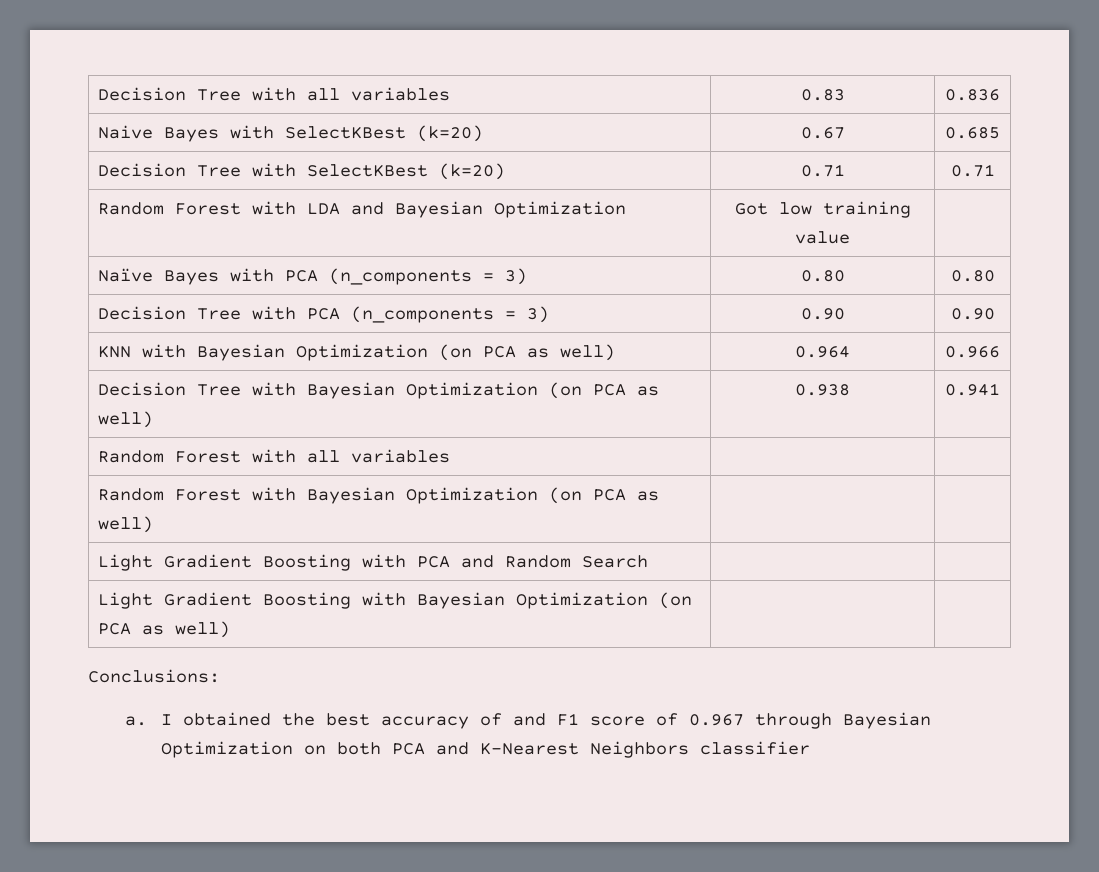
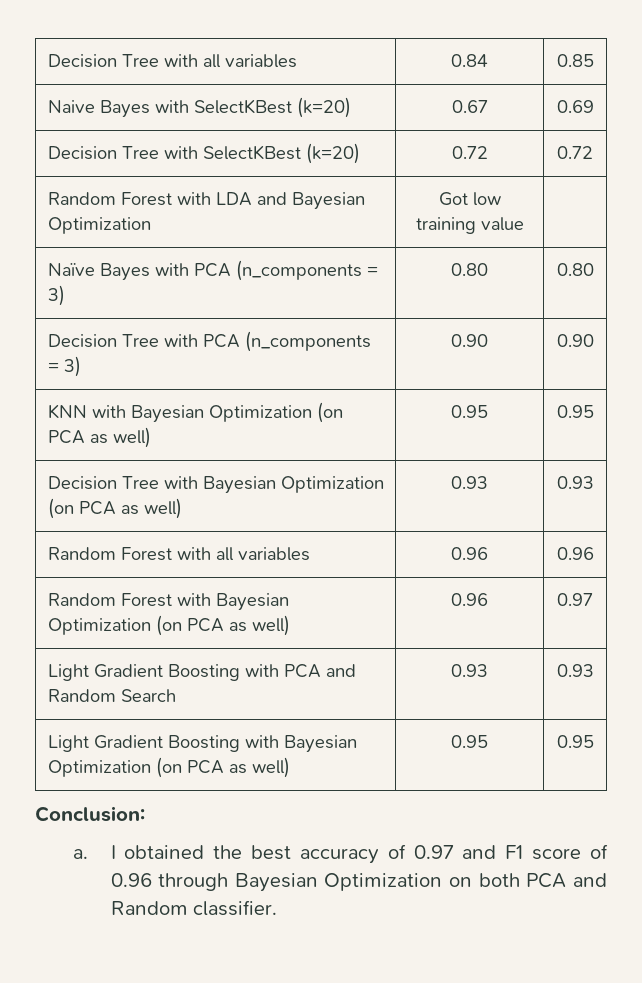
[800,89,845,101] [945,89,1000,101] 0.83 | 0.836 -> [451,54,488,67] [556,54,594,67] 0.84 | 0.85
[945,127,1000,139] 0.685 -> [556,100,594,113] 0.69
[800,164,845,177] [950,164,995,177] 0.71 | 0.71 -> [451,146,488,159] [557,146,593,159] 0.72 | 0.72
[795,346,850,358] [945,346,1000,358] 0.964 | 0.966 -> [451,405,488,418] [556,405,594,418] 0.95 | 0.95
[795,384,850,396] [945,383,1000,396] 0.938 | 0.941 -> [451,476,488,489] [556,476,594,489] 0.93 | 0.93
(450, 456) | -> [451,547,488,560] [556,547,594,560] 0.96 | 0.96
(153, 524) | -> [451,593,488,606] [557,593,593,606] 0.96 | 0.97
(648, 561) | -> [451,664,488,677] [556,664,594,677] 0.93 | 0.93
[88,669,220,683] | // Conclusions: -> [451,735,488,748] [556,735,594,748] [35,806,145,822] 0.95 | 0.95 // Conclusion:
(503, 719) none -> [413,845,454,859] 0.97
[689,714,745,726] 0.967 -> [110,873,152,887] 0.96
[480,741,811,758] K-Nearest Neighbors classifier -> [110,900,278,916] Random classifier.

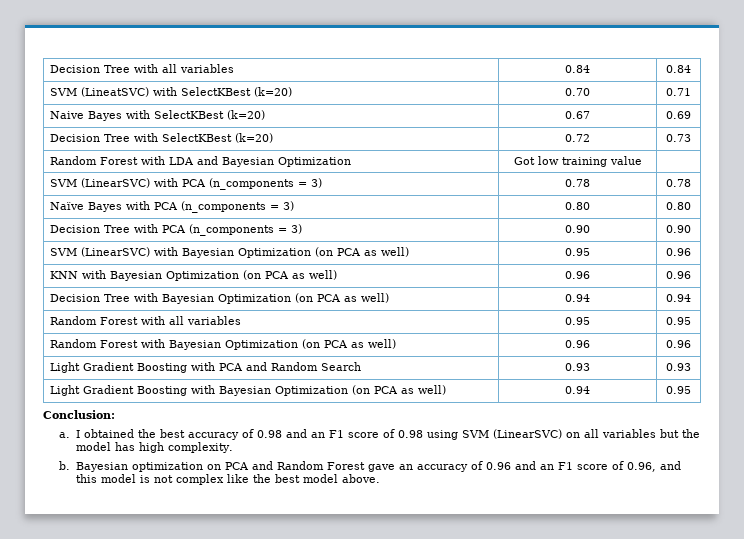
[556,54,594,67] 0.85 -> [666,65,691,73] [49,87,292,97] [565,88,590,96] [666,88,691,96] 0.84 // SVM (LineatSVC) with SelectKBest (k=20) | 0.70 | 0.71
[557,146,593,159] 0.72 -> [666,134,691,142] 0.73
(524, 224) none -> [49,178,322,190] [565,179,590,187] [666,179,691,187] // SVM (LinearSVC) with PCA (n_components = 3) | 0.78 | 0.78
[47,402,343,423] [47,427,151,448] [451,405,488,418] [556,405,594,418] KNN with Bayesian Optimization (on PCA as well) | 0.95 | 0.95 -> [49,247,409,258] [565,248,590,256] [666,248,691,256] [49,270,337,281] [565,271,590,279] [666,271,691,279] SVM (LinearSVC) with Bayesian Optimization (on PCA as well) | 0.95 | 0.96 // KNN with Bayesian Optimization (on PCA as well) | 0.96 | 0.96
[451,476,488,489] [556,476,594,489] 0.93 | 0.93 -> [565,294,590,302] [666,294,691,302] 0.94 | 0.94
[451,547,488,560] [556,547,594,560] 0.96 | 0.96 -> [565,317,590,325] [666,317,691,325] 0.95 | 0.95
[557,593,593,606] 0.97 -> [666,340,691,348] 0.96
[451,735,488,748] 0.95 -> [565,386,590,394] 0.94
[413,844,609,860] [110,873,607,892] [110,900,278,916] 0.97 and F1 score of 0.96 through Bayesian Optimization on both PCA and Random classifier. -> [256,429,700,440] [75,442,233,453] [59,461,681,472] [75,474,380,485] 0.98 and an F1 score of 0.98 using SVM (LinearSVC) on all variables but the model has high complexity. // b. Bayesian optimization on PCA and Random Forest gave an accuracy of 0.96 and an F1 score of 0.96, and this model is not complex like the best model above.

